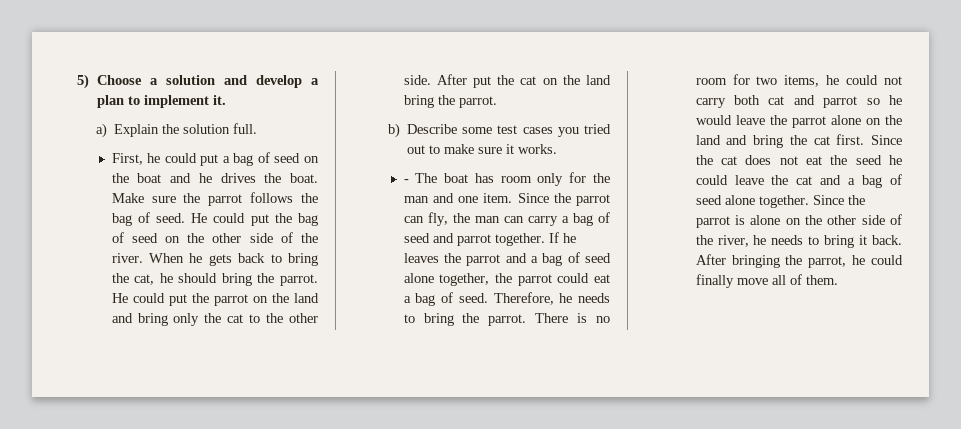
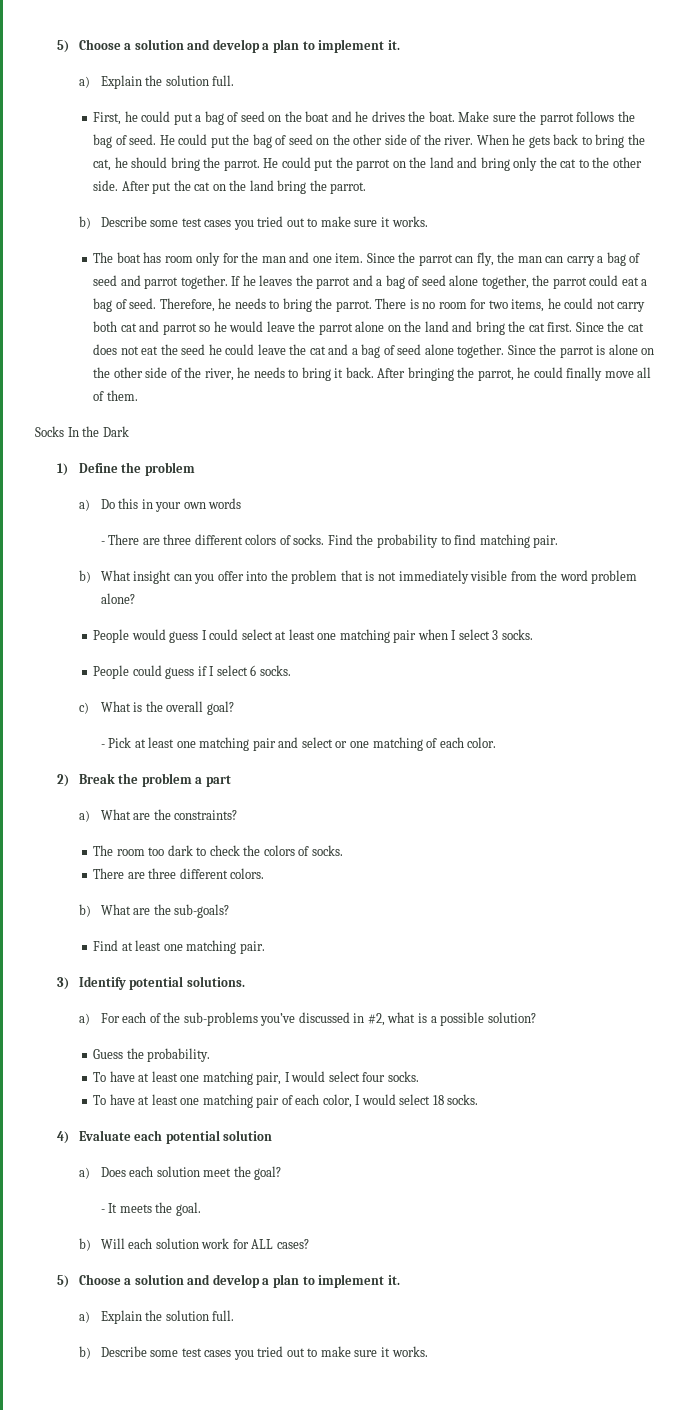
[403,179,409,183] - -> (428, 221) none
(838, 280) none -> [35,426,129,437] [56,462,195,476] [78,498,242,512] [100,534,559,548] [78,570,638,584] [100,593,135,604] [93,629,533,643] [93,665,291,679] [78,701,234,715] [100,737,497,751] [56,773,231,787] [78,809,238,822] [93,845,343,856] [93,868,265,879] [78,904,230,918] [93,940,265,954] [56,976,245,990] [78,1012,536,1026] [93,1048,211,1062] [93,1071,419,1085] [93,1094,479,1108] [56,1130,273,1144] [78,1166,282,1180] [100,1202,201,1216] [78,1238,309,1251] [56,1274,400,1288] [78,1310,235,1324] [78,1346,428,1360] // Socks In the Dark // 1) Define the problem // a) Do this in your own words // - There are three different colors of socks. Find the probability to find matching pair. // b) What insight can you offer into the problem that is not immediately visible from the word problem alone? // People would guess I could select at least one matching pair when I select 3 socks. // People could guess if I select 6 socks. // c) What is the overall goal? // - Pick at least one matching pair and select or one matching of each color. // 2) Break the problem a part // a) What are the constraints? // The room too dark to check the colors of socks. // There are three different colors. // b) What are the sub-goals? // Find at least one matching pair. // 3) Identify potential solutions. // a) For each of the sub-problems you’ve discussed in #2, what is a possible solution? // Guess the probability. // To have at least one matching pair, I would select four socks. // To have at least one matching pair of each color, I would select 18 socks. // 4) Evaluate each potential solution // a) Does each solution meet the goal? // - It meets the goal. // b) Will each solution work for ALL cases? // 5) Choose a solution and develop a plan to implement it. // a) Explain the solution full. // b) Describe some test cases you tried out to make sure it works.

